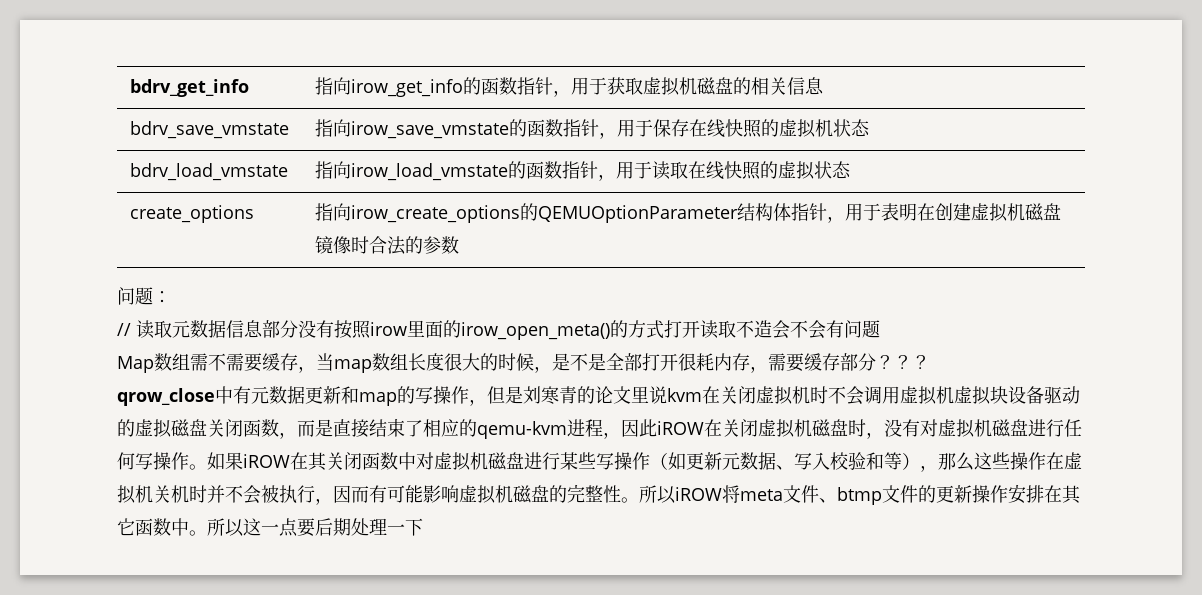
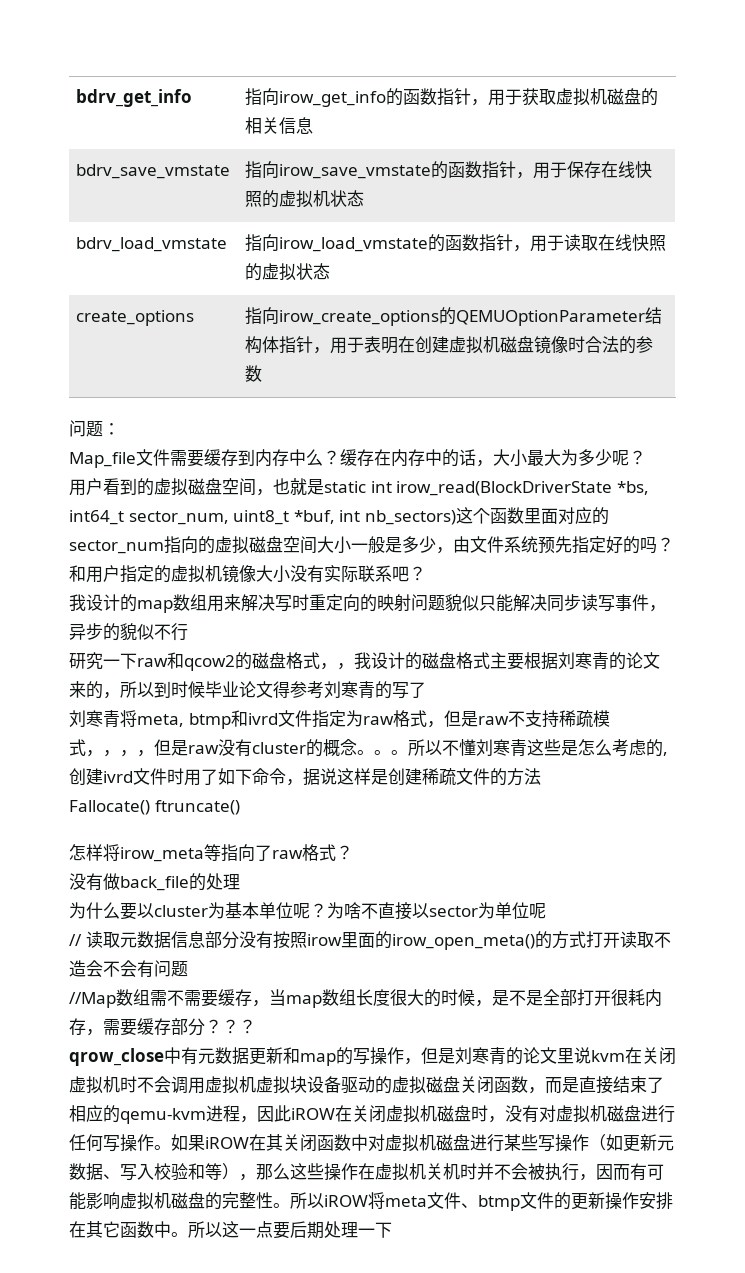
(171, 297) none -> [69,449,646,468] [69,478,649,496] [69,507,609,525] [69,536,674,554] [69,565,426,583] [69,594,666,613] [69,623,188,641] [69,652,660,671] [69,681,426,699] [69,710,610,729] [69,739,668,757] [69,768,541,786] [69,800,240,815] [69,844,353,862] [69,873,240,891] [69,902,546,920] // Map_file文件需要缓存到内存中么？缓存在内存中的话，大小最大为多少呢？ // 用户看到的虚拟磁盘空间，也就是static int irow_read(BlockDriverState *bs, int64_t sector_num, uint8_t *buf, int nb_sectors)这个函数里面对应的sector_num指向的虚拟磁盘空间大小一般是多少，由文件系统预先指定好的吗？和用户指定的虚拟机镜像大小没有实际联系吧？ // 我设计的map数组用来解决写时重定向的映射问题貌似只能解决同步读写事件，异步的貌似不行 // 研究一下raw和qcow2的磁盘格式，，我设计的磁盘格式主要根据刘寒青的论文来的，所以到时候毕业论文得参考刘寒青的写了 // 刘寒青将meta, btmp和ivrd文件指定为raw格式，但是raw不支持稀疏模式，，，，但是raw没有cluster的概念。。。所以不懂刘寒青这些是怎么考虑的,创建ivrd文件时用了如下命令，据说这样是创建稀疏文件的方法 // Fallocate() ftruncate() // 怎样将irow_meta等指向了raw格式？ // 没有做back_file的处理 // 为什么要以cluster为基本单位呢？为啥不直接以sector为单位呢
[117,356,154,373] Map -> [69,992,116,1008] //Map

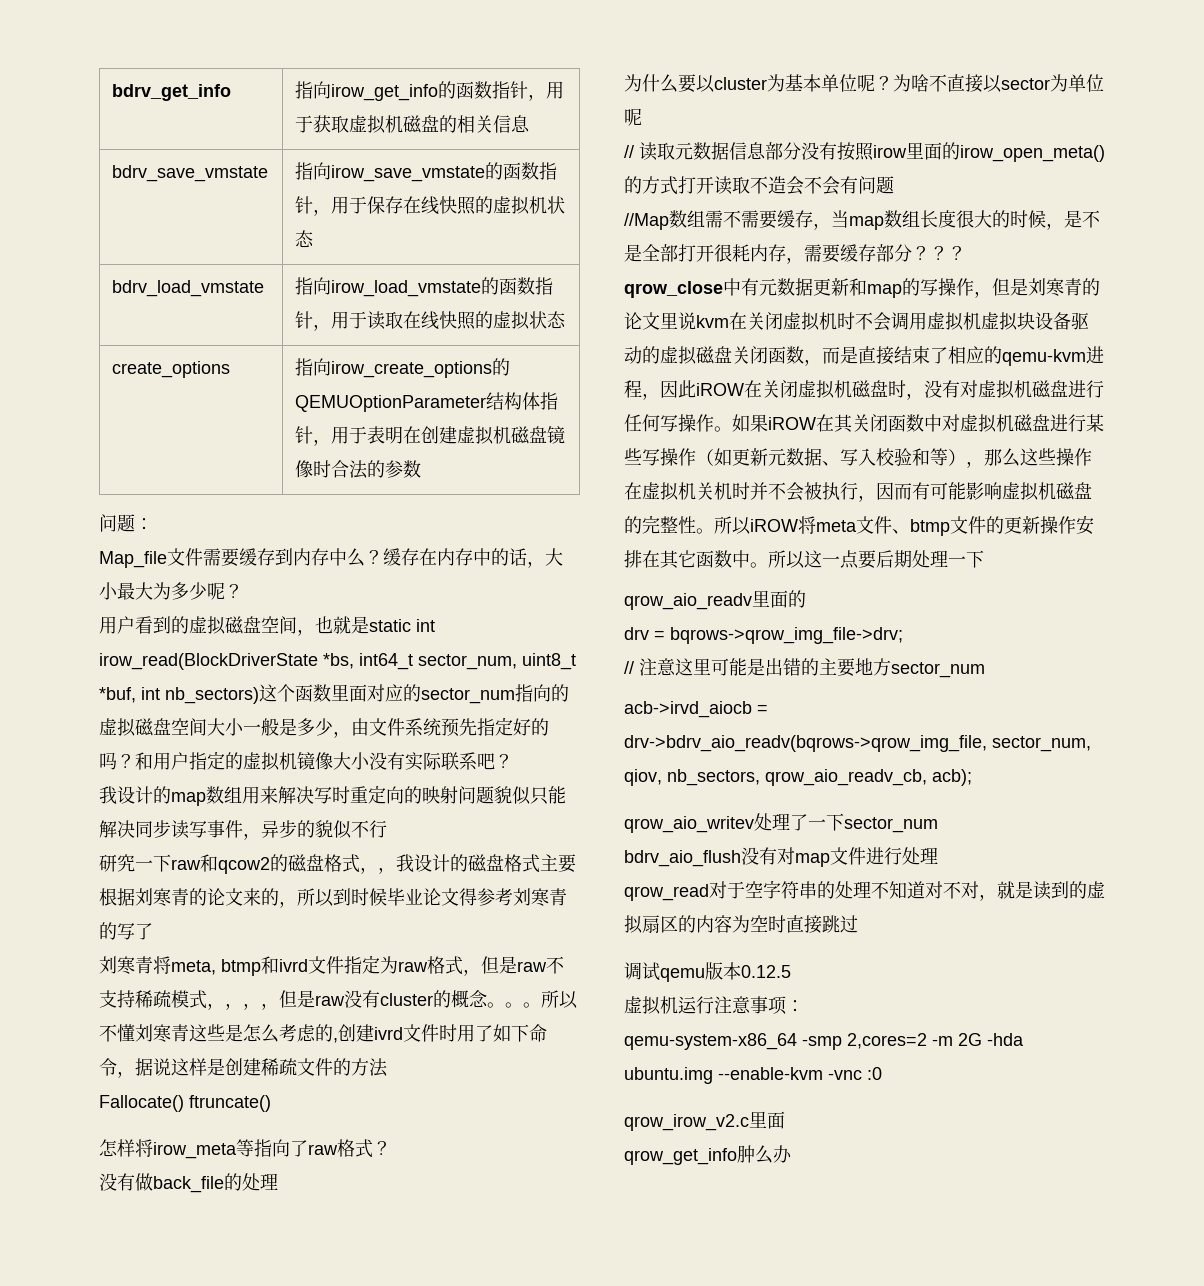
(392, 1230) none -> [624,590,806,610] [624,627,903,644] [624,658,985,678] [624,701,768,718] [624,735,1091,752] [624,769,972,786] [624,813,938,833] [624,847,938,867] [624,880,1105,901] [624,915,858,934] [624,962,791,982] [624,996,804,1015] [624,1033,1024,1050] [624,1067,882,1084] [624,1111,785,1131] [624,1145,792,1165] // qrow_aio_readv里面的 // drv = bqrows->qrow_img_file->drv; // // 注意这里可能是出错的主要地方sector_num // acb->irvd_aiocb = drv->bdrv_aio_readv(bqrows->qrow_img_file, sector_num, qiov, nb_sectors, qrow_aio_readv_cb, acb); // qrow_aio_writev处理了一下sector_num // bdrv_aio_flush没有对map文件进行处理 // qrow_read对于空字符串的处理不知道对不对，就是读到的虚拟扇区的内容为空时直接跳过 // 调试qemu版本0.12.5 // 虚拟机运行注意事项： // qemu-system-x86_64 -smp 2,cores=2 -m 2G -hda ubuntu.img --enable-kvm -vnc :0 // qrow_irow_v2.c里面 // qrow_get_info肿么办

